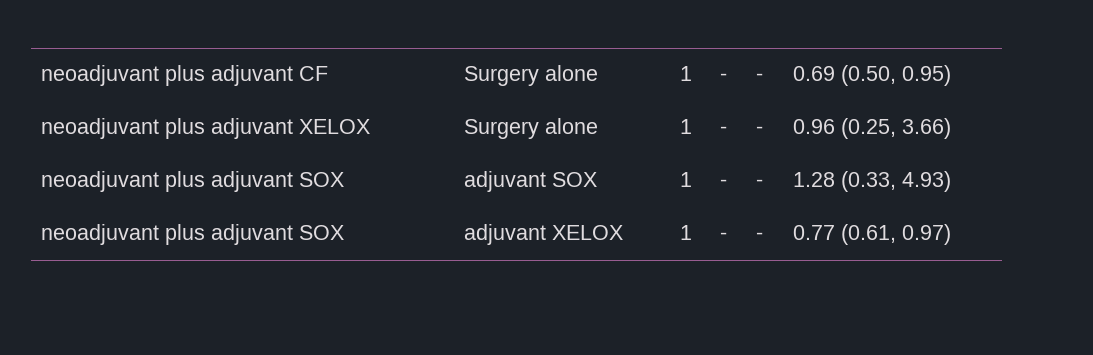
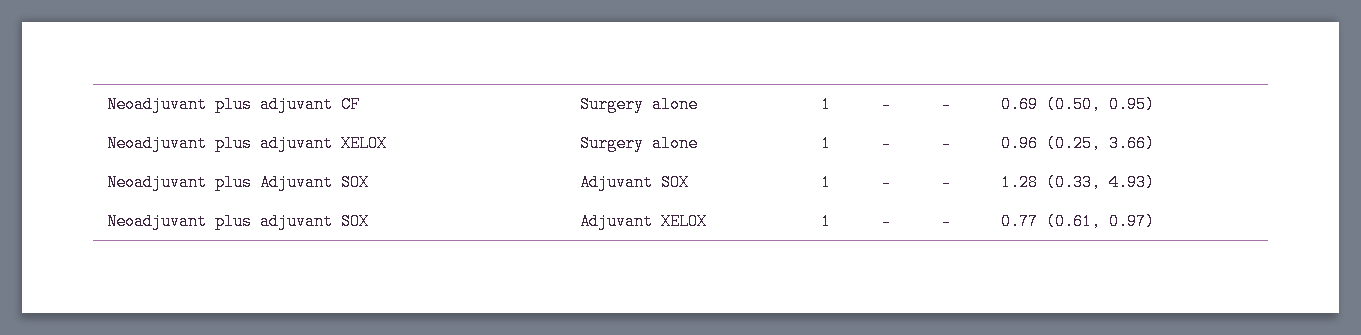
[41,65,160,86] neoadjuvant -> [107,96,208,113] Neoadjuvant
[41,118,160,139] neoadjuvant -> [107,135,208,152] Neoadjuvant
[41,171,345,192] [464,171,547,192] neoadjuvant plus adjuvant SOX | adjuvant -> [107,174,370,191] [580,174,654,191] Neoadjuvant plus Adjuvant SOX | Adjuvant
[41,224,345,245] [464,224,547,245] neoadjuvant plus adjuvant SOX | adjuvant -> [107,213,370,230] [580,213,654,230] Neoadjuvant plus adjuvant SOX | Adjuvant

